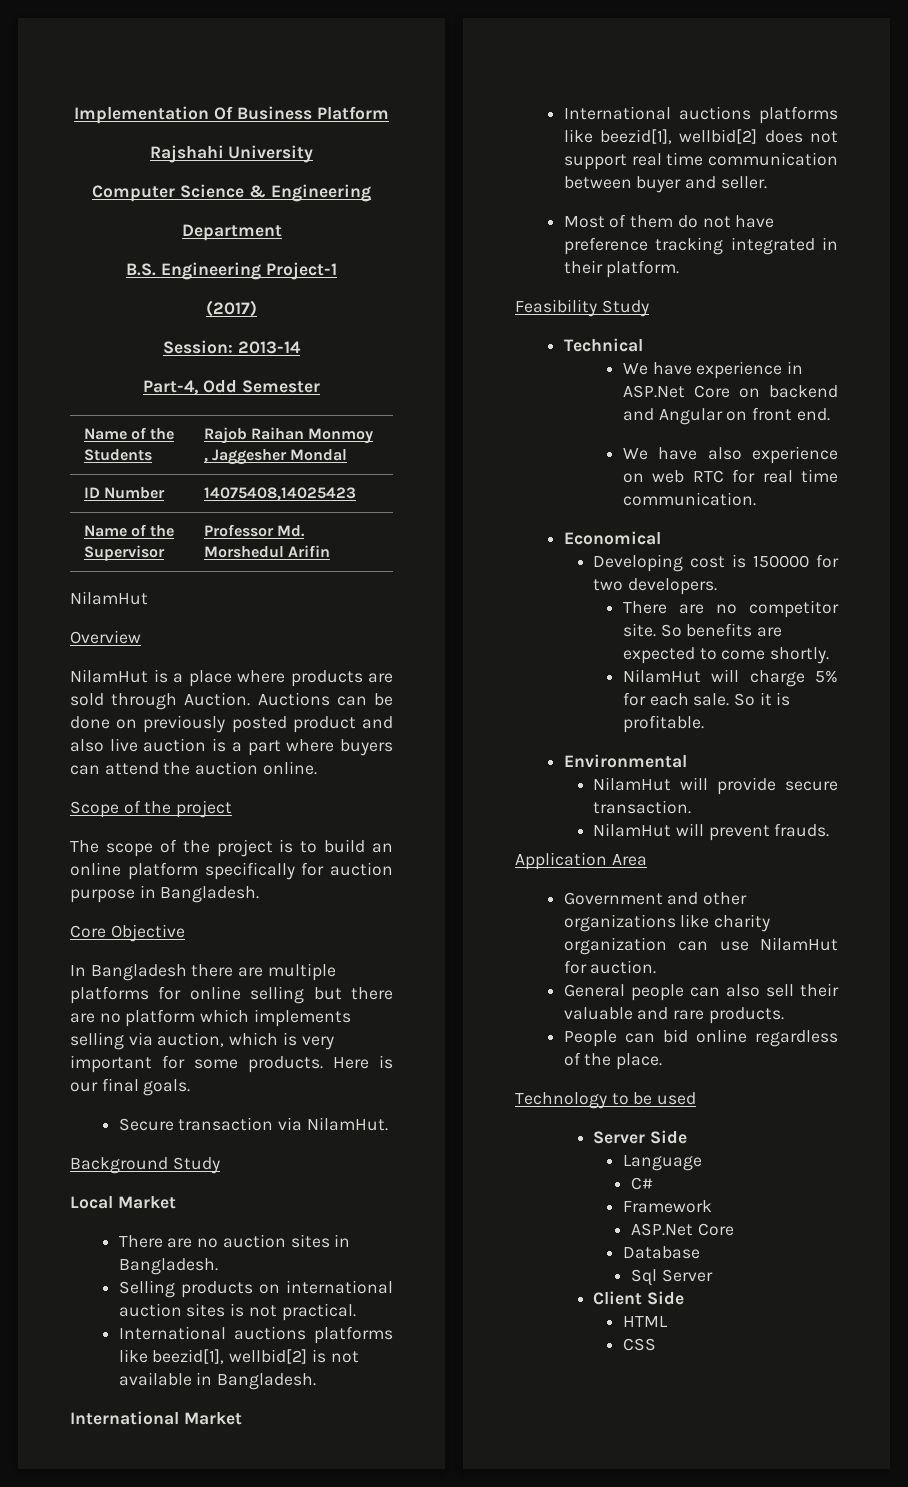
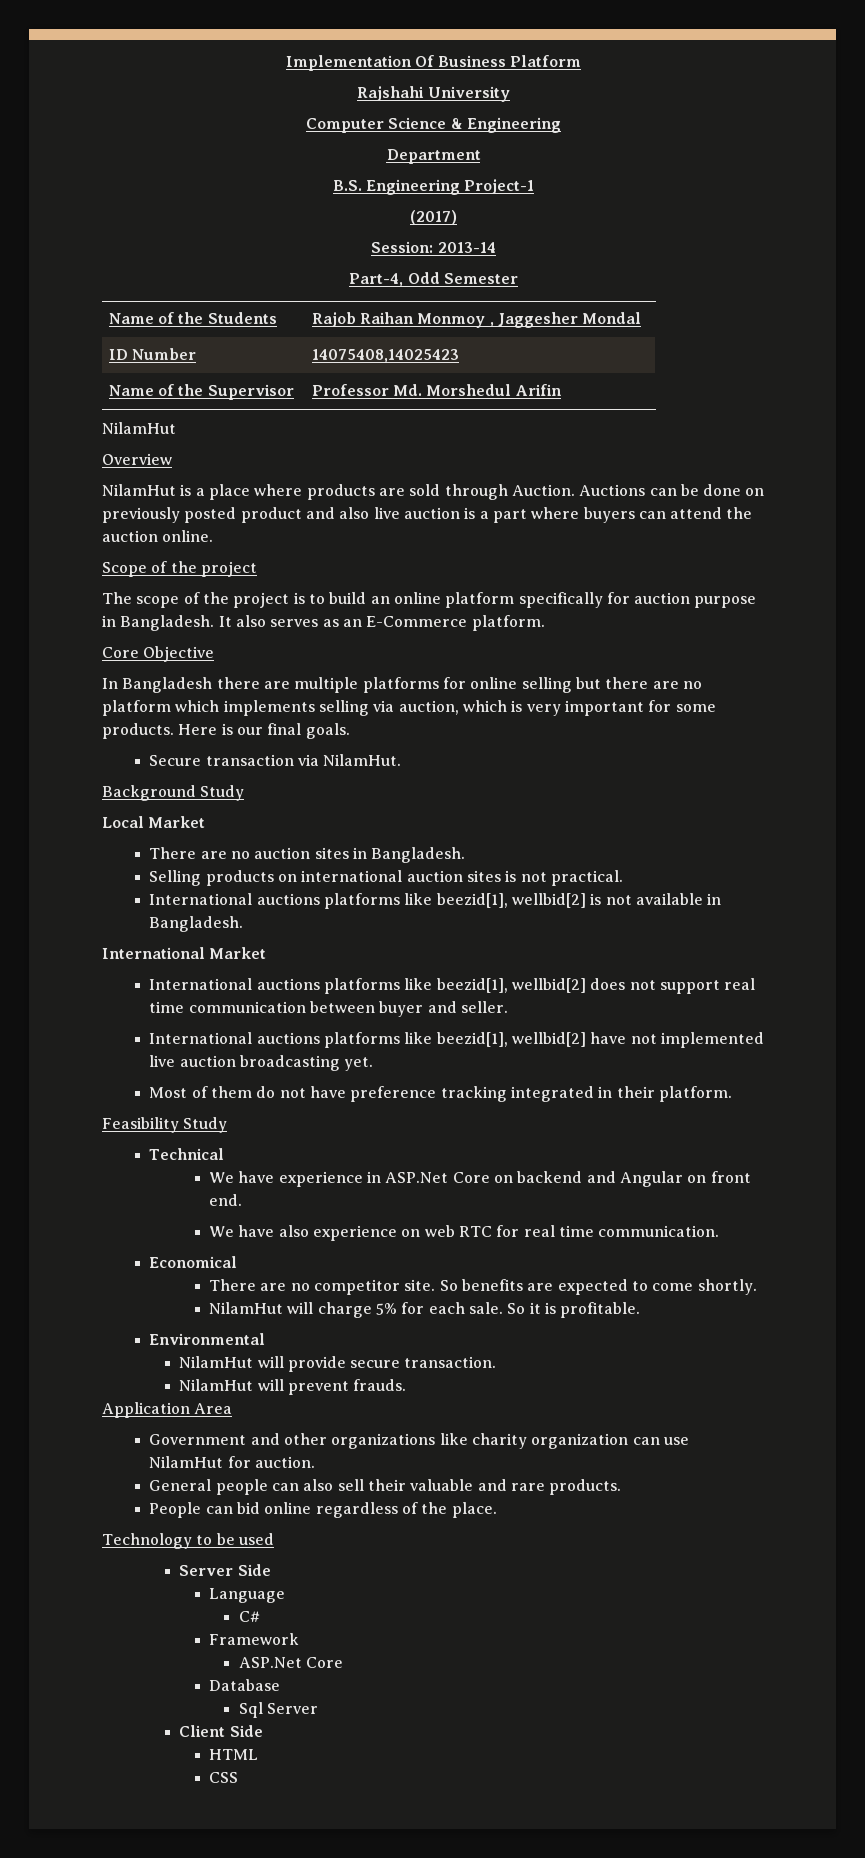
(260, 894) none -> [218,615,545,631] It also serves as an E-Commerce platform.
(767, 182) none -> [149,1032,764,1048] [149,1055,374,1071] // International auctions platforms like beezid[1], wellbid[2] have not implemented live auction broadcasting yet.
[593,554,839,572] [593,578,718,595] // Developing cost is 150000 for two developers. -> (238, 1262) none

